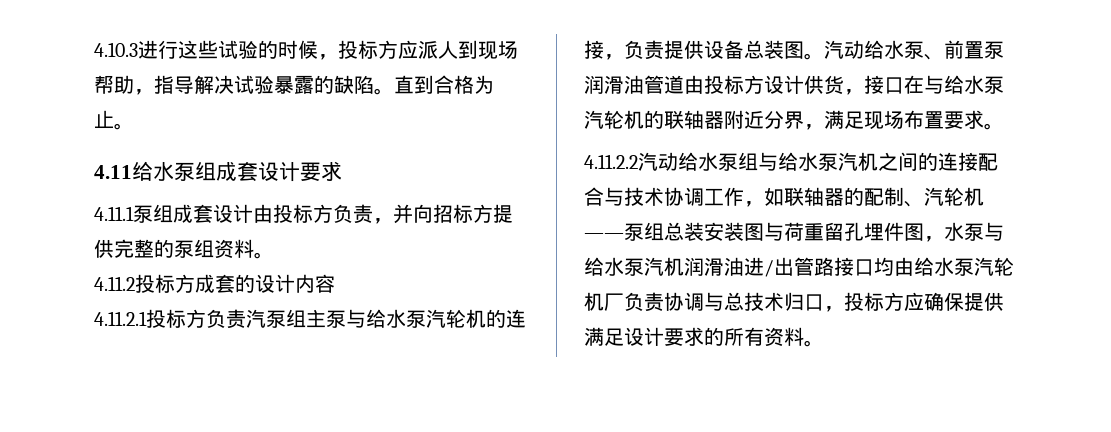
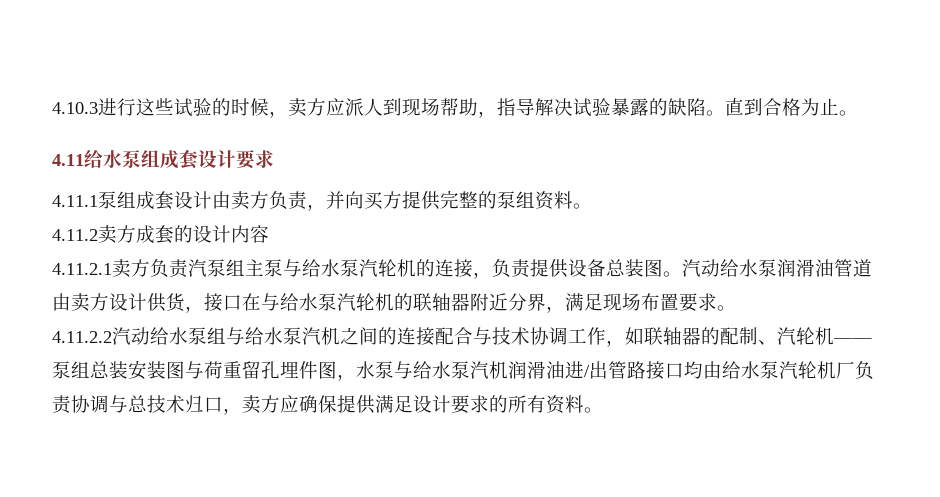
[338,40,378,59] 投标 -> [288,98,307,117] 卖
[273,204,313,223] 投标 -> [231,191,250,210] 卖
[433,204,473,223] 招标 -> [364,192,383,210] 买
[135,274,175,293] 投标 -> [98,225,117,244] 卖
[146,309,186,328] 投标 -> [112,259,131,278] 卖
[924,40,1004,60] 、前置泵 -> (777, 268) none
[704,75,744,94] 投标 -> [71,293,90,312] 卖
[844,292,884,311] 投标 -> [242,395,261,414] 卖

